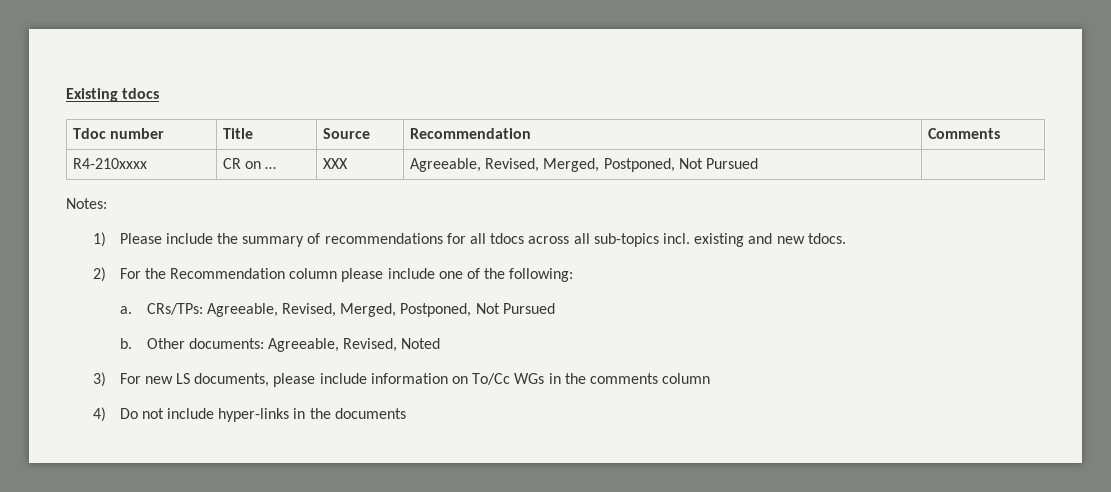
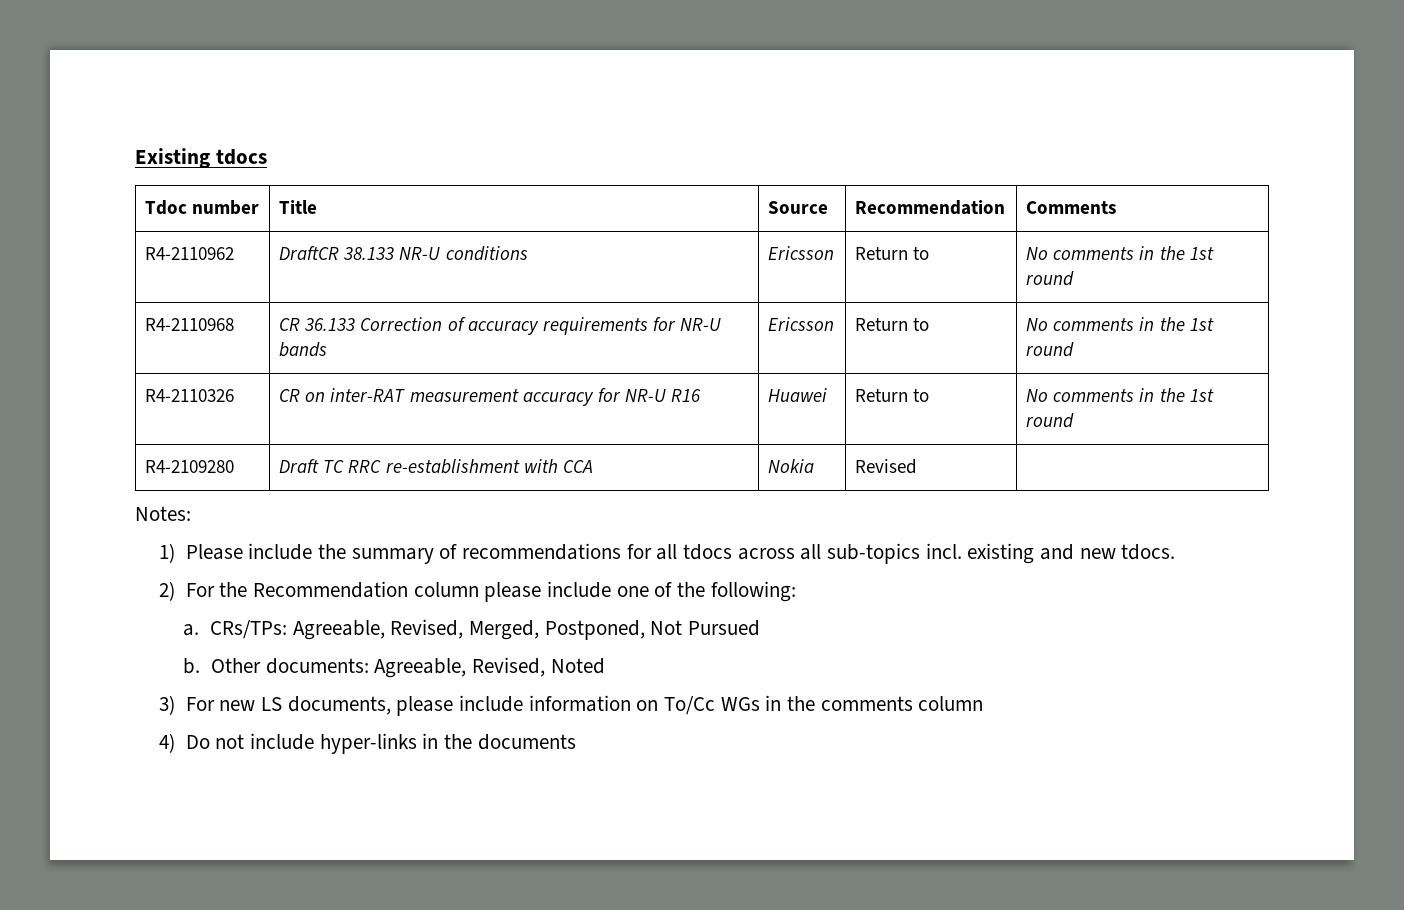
[73,158,148,169] [223,158,277,169] [323,158,349,169] [410,158,759,172] R4-210xxxx | CR on … | XXX | Agreeable, Revised, Merged, Postponed, Not Pursued -> [145,247,235,260] [279,246,528,261] [768,246,835,260] [855,247,930,260] [1026,246,1214,260] [1026,271,1075,286] [145,318,235,331] [279,317,722,335] [279,342,328,357] [768,317,835,331] [855,318,930,331] [1026,317,1214,331] [1026,342,1075,357] [145,389,235,402] [279,388,702,406] [768,388,828,402] [855,389,930,402] [1026,388,1214,402] [1026,413,1075,428] [145,460,235,473] [279,459,593,474] [768,459,815,473] [855,459,918,474] R4-2110962 | DraftCR 38.133 NR-U conditions | Ericsson | Return to | No comments in the 1st round // R4-2110968 | CR 36.133 Correction of accuracy requirements for NR-U bands | Ericsson | Return to | No comments in the 1st round // R4-2110326 | CR on inter-RAT measurement accuracy for NR-U R16 | Huawei | Return to | No comments in the 1st round // R4-2109280 | Draft TC RRC re-establishment with CCA | Nokia | Revised

